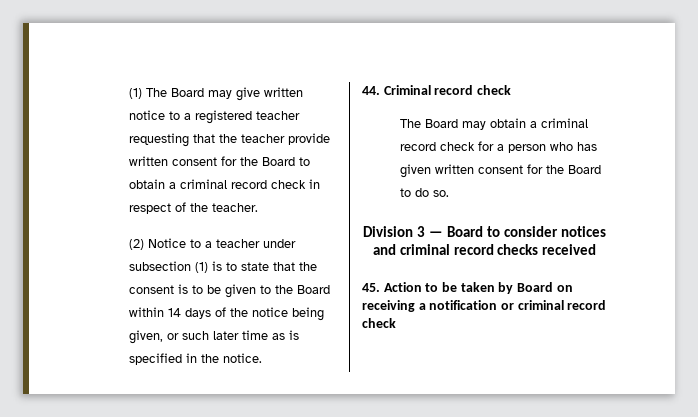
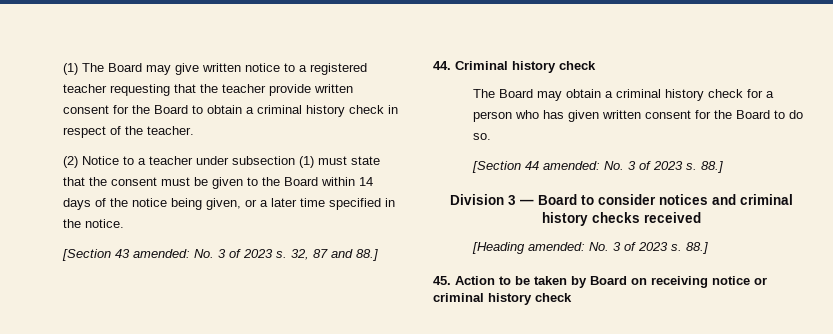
[230,180,267,189] record -> [306,105,346,117] history
[211,261,237,271] is to -> [318,156,348,165] must
[177,284,203,294] is to -> [161,177,191,186] must
[181,331,209,340] such -> [260,200,269,207] a
[271,330,299,340] as is -> (326, 202) none
(262, 358) none -> [62,249,379,261] // [Section 43 amended: No. 3 of 2023 s. 32, 87 and 88.]
[434,85,474,95] record -> [512,61,556,73] history
[399,142,436,151] record -> [665,89,705,101] history
(449, 193) none -> [472,161,724,173] // [Section 44 amended: No. 3 of 2023 s. 88.]
[453,244,494,255] record -> [542,212,588,226] history
(597, 249) none -> [472,242,709,254] // [Heading amended: No. 3 of 2023 s. 88.]
[418,300,498,310] a notification -> [712,276,750,285] notice
[567,300,607,310] record -> [488,293,532,305] history

